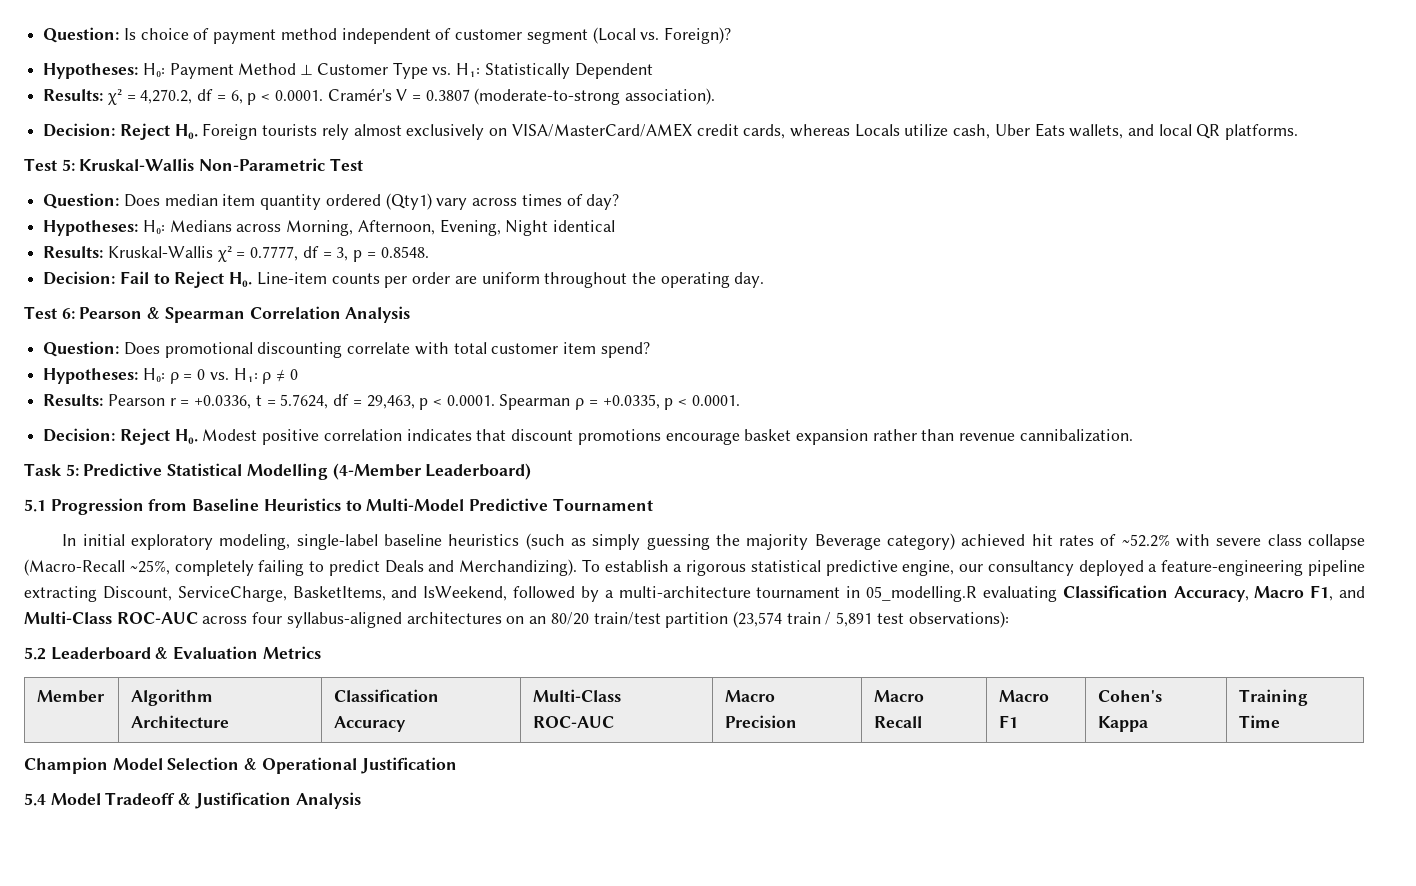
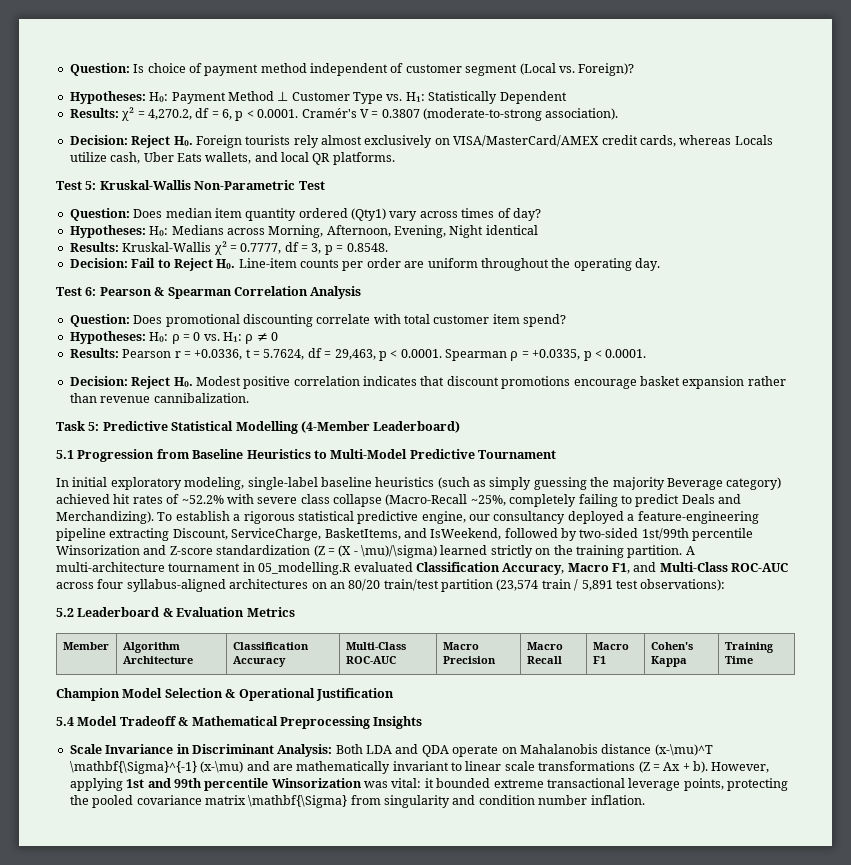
[604,590,614,598] a -> [579,528,754,541] [56,545,695,558] two-sided 1st/99th percentile Winsorization and Z-score standardization (Z = (X - \mu)/\sigma) learned strictly on the training partition. A
[982,586,1057,602] evaluating -> [353,562,413,572] evaluated
[194,792,361,809] Justification Analysis -> [191,716,423,729] [69,744,713,757] [69,761,770,774] [69,778,788,791] [69,795,645,808] Mathematical Preprocessing Insights // Scale Invariance in Discriminant Analysis: Both LDA and QDA operate on Mahalanobis distance (x-\mu)^T \mathbf{\Sigma}^{-1} (x-\mu) and are mathematically invariant to linear scale transformations (Z = Ax + b). However, applying 1st and 99th percentile Winsorization was vital: it bounded extreme transactional leverage points, protecting the pooled covariance matrix \mathbf{\Sigma} from singularity and condition number inflation.

